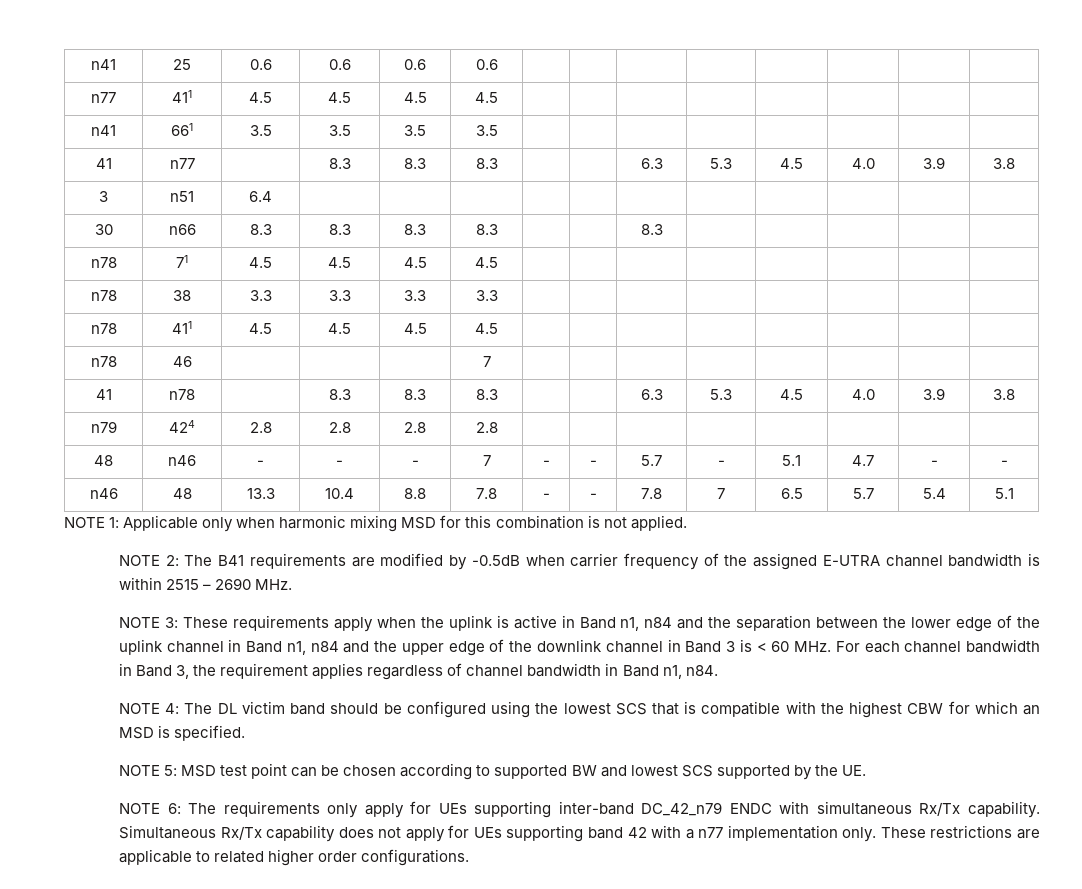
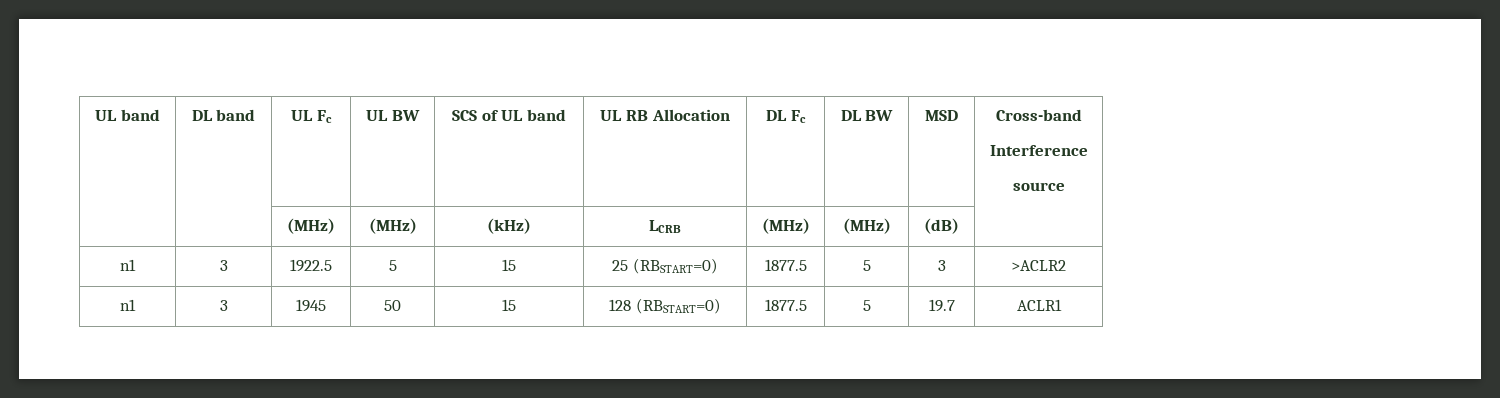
[91,59,116,70] [173,59,191,70] [249,59,272,70] [328,59,351,70] [404,59,426,70] [475,59,498,70] [91,92,116,103] [172,90,192,103] [249,92,272,103] [328,92,351,103] [403,92,427,103] [475,92,498,103] [91,125,116,136] [171,123,193,136] [249,125,272,136] [328,125,351,136] [404,125,426,136] [475,125,498,136] [95,158,112,169] [169,158,195,169] [328,158,351,169] [404,158,426,169] [475,158,498,169] [640,158,663,169] [710,158,732,169] [780,158,803,169] [851,158,875,169] [923,157,945,169] [993,158,1015,169] [99,191,108,202] [170,191,194,202] [249,191,272,202] [94,224,113,235] [168,224,196,235] [249,224,272,235] [328,224,351,235] [404,224,426,235] [475,224,498,235] [640,224,663,235] [90,257,117,268] [176,255,188,268] [249,257,272,268] [328,257,351,268] [403,257,427,268] [475,257,498,268] [90,290,117,301] [173,290,191,301] [249,290,272,301] [328,290,351,301] [404,290,426,301] [475,290,498,301] [90,323,117,334] [172,321,192,334] [249,323,272,334] [328,323,351,334] [403,323,427,334] [475,323,498,334] [90,356,117,367] [172,356,192,367] [482,356,491,367] [95,389,112,400] [169,389,195,400] [328,389,351,400] [404,389,426,400] [475,389,498,400] [640,389,663,400] [710,389,732,400] [780,389,803,400] [851,389,875,400] [923,388,945,400] [993,389,1015,400] [90,421,117,433] [169,420,195,433] [249,422,272,433] [328,422,351,433] [404,422,426,433] [475,422,498,433] [94,455,113,466] [168,455,196,466] [257,460,264,466] [336,460,343,466] [411,460,419,466] [482,455,491,466] [542,460,550,466] [589,460,597,466] [641,455,662,466] [717,460,725,466] [782,455,801,466] [852,455,874,466] [930,460,938,466] [1000,460,1008,466] [89,488,118,499] [172,488,192,499] [246,488,275,499] [325,488,354,499] [404,488,426,499] [476,488,497,499] [542,493,550,499] [589,493,597,499] [641,488,662,499] [717,488,725,499] [780,488,803,499] [852,488,874,499] [922,488,946,499] [994,488,1014,499] [64,515,687,532] [118,553,1041,570] [118,577,293,590] [118,615,1040,632] [118,639,1040,656] [118,663,718,680] [118,701,1040,718] [118,725,246,741] [118,763,866,780] [118,801,1041,818] [118,825,1040,842] [118,849,470,866] n41 | 25 | 0.6 | 0.6 | 0.6 | 0.6 | | | | | | | | // n77 | 411 | 4.5 | 4.5 | 4.5 | 4.5 | | | | | | | | // n41 | 661 | 3.5 | 3.5 | 3.5 | 3.5 | | | | | | | | // 41 | n77 | | 8.3 | 8.3 | 8.3 | | | 6.3 | 5.3 | 4.5 | 4.0 | 3.9 | 3.8 // 3 | n51 | 6.4 | | | | | | | | | | | // 30 | n66 | 8.3 | 8.3 | 8.3 | 8.3 | | | 8.3 | | | | | // n78 | 71 | 4.5 | 4.5 | 4.5 | 4.5 | | | | | | | | // n78 | 38 | 3.3 | 3.3 | 3.3 | 3.3 | | | | | | | | // n78 | 411 | 4.5 | 4.5 | 4.5 | 4.5 | | | | | | | | // n78 | 46 | | | | 7 | | | | | | | | // 41 | n78 | | 8.3 | 8.3 | 8.3 | | | 6.3 | 5.3 | 4.5 | 4.0 | 3.9 | 3.8 // n79 | 424 | 2.8 | 2.8 | 2.8 | 2.8 | | | | | | | | // 48 | n46 | - | - | - | 7 | - | - | 5.7 | - | 5.1 | 4.7 | - | - // n46 | 48 | 13.3 | 10.4 | 8.8 | 7.8 | - | - | 7.8 | 7 | 6.5 | 5.7 | 5.4 | 5.1 // NOTE 1: Applicable only when harmonic mixing MSD for this combination is not applied. // NOTE 2: The B41 requirements are modified by -0.5dB when carrier frequency of the assigned E-UTRA channel bandwidth is within 2515 – 2690 MHz. // NOTE 3: These requirements apply when the uplink is active in Band n1, n84 and the separation between the lower edge of the uplink channel in Band n1, n84 and the upper edge of the downlink channel in Band 3 is < 60 MHz. For each channel bandwidth in Band 3, the requirement applies regardless of channel bandwidth in Band n1, n84. // NOTE 4: The DL victim band should be configured using the lowest SCS that is compatible with the highest CBW for which an MSD is specified. // NOTE 5: MSD test point can be chosen according to supported BW and lowest SCS supported by the UE. // NOTE 6: The requirements only apply for UEs supporting inter-band DC_42_n79 ENDC with simultaneous Rx/Tx capability. Simultaneous Rx/Tx capability does not apply for UEs supporting band 42 with a n77 implementation only. These restrictions are applicable to related higher order configurations. -> [95,109,160,121] [191,109,256,121] [291,110,332,123] [366,110,420,121] [452,109,566,121] [600,109,730,121] [766,110,806,123] [840,110,894,121] [925,110,958,121] [995,109,1082,121] [989,145,1088,156] [1012,182,1065,191] [287,218,335,234] [368,218,417,234] [487,218,531,234] [649,220,681,233] [761,218,810,234] [842,218,891,234] [924,218,959,234] [120,259,136,271] [219,260,228,271] [290,259,332,272] [388,260,397,271] [502,259,516,271] [612,258,718,274] [764,259,807,271] [862,260,871,271] [937,260,946,271] [1011,260,1066,271] [120,299,136,311] [219,300,228,311] [296,299,326,312] [384,300,401,311] [502,299,516,311] [609,298,721,314] [764,299,807,311] [862,300,871,311] [928,299,955,312] [1016,299,1062,311] UL band | DL band | UL Fc | UL BW | SCS of UL band | UL RB Allocation | DL Fc | DL BW | MSD | Cross-band // Interference // source // | | (MHz) | (MHz) | (kHz) | LCRB | (MHz) | (MHz) | (dB) | // n1 | 3 | 1922.5 | 5 | 15 | 25 (RBSTART=0) | 1877.5 | 5 | 3 | >ACLR2 // n1 | 3 | 1945 | 50 | 15 | 128 (RBSTART=0) | 1877.5 | 5 | 19.7 | ACLR1

